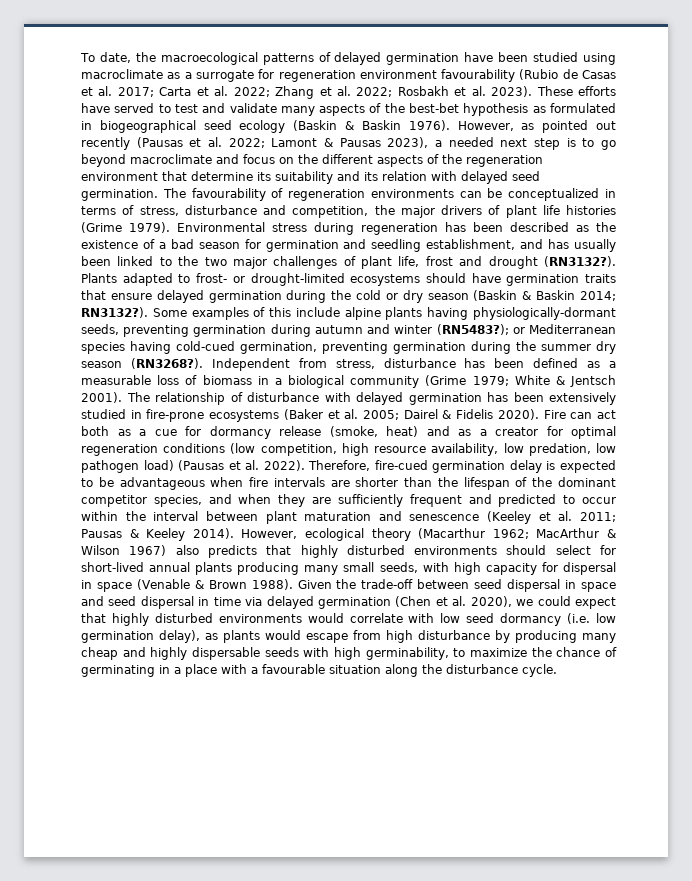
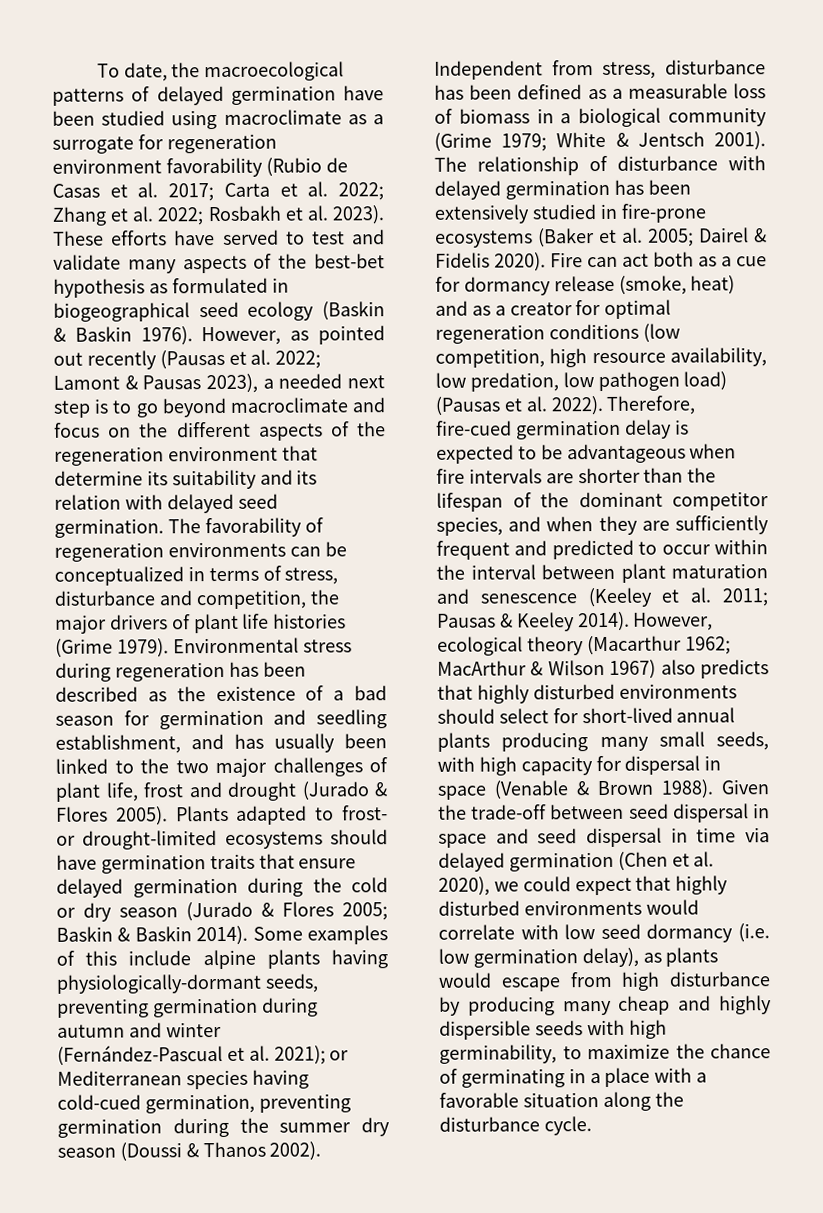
[441,69,516,82] favourability -> [165,157,263,178] favorability
[191,188,266,201] favourability -> [204,517,302,538] favorability
[543,256,616,267] (RN3132?). -> [301,781,387,801] [56,806,168,826] (Jurado & Flores 2005).
[473,290,617,301] [81,307,148,318] (Baskin & Baskin 2014; RN3132?). -> [186,901,388,922] [56,925,249,946] (Jurado & Flores 2005; Baskin & Baskin 2014).
[436,324,509,335] (RN5483?); -> [57,1044,326,1066] (Fernández-Pascual et al. 2021);
[130,358,203,369] (RN3268?). -> [119,1141,322,1162] (Doussi & Thanos 2002).
[192,647,260,660] dispersable -> [439,1020,531,1040] dispersible
[262,664,325,674] favourable -> [439,1092,519,1108] favorable

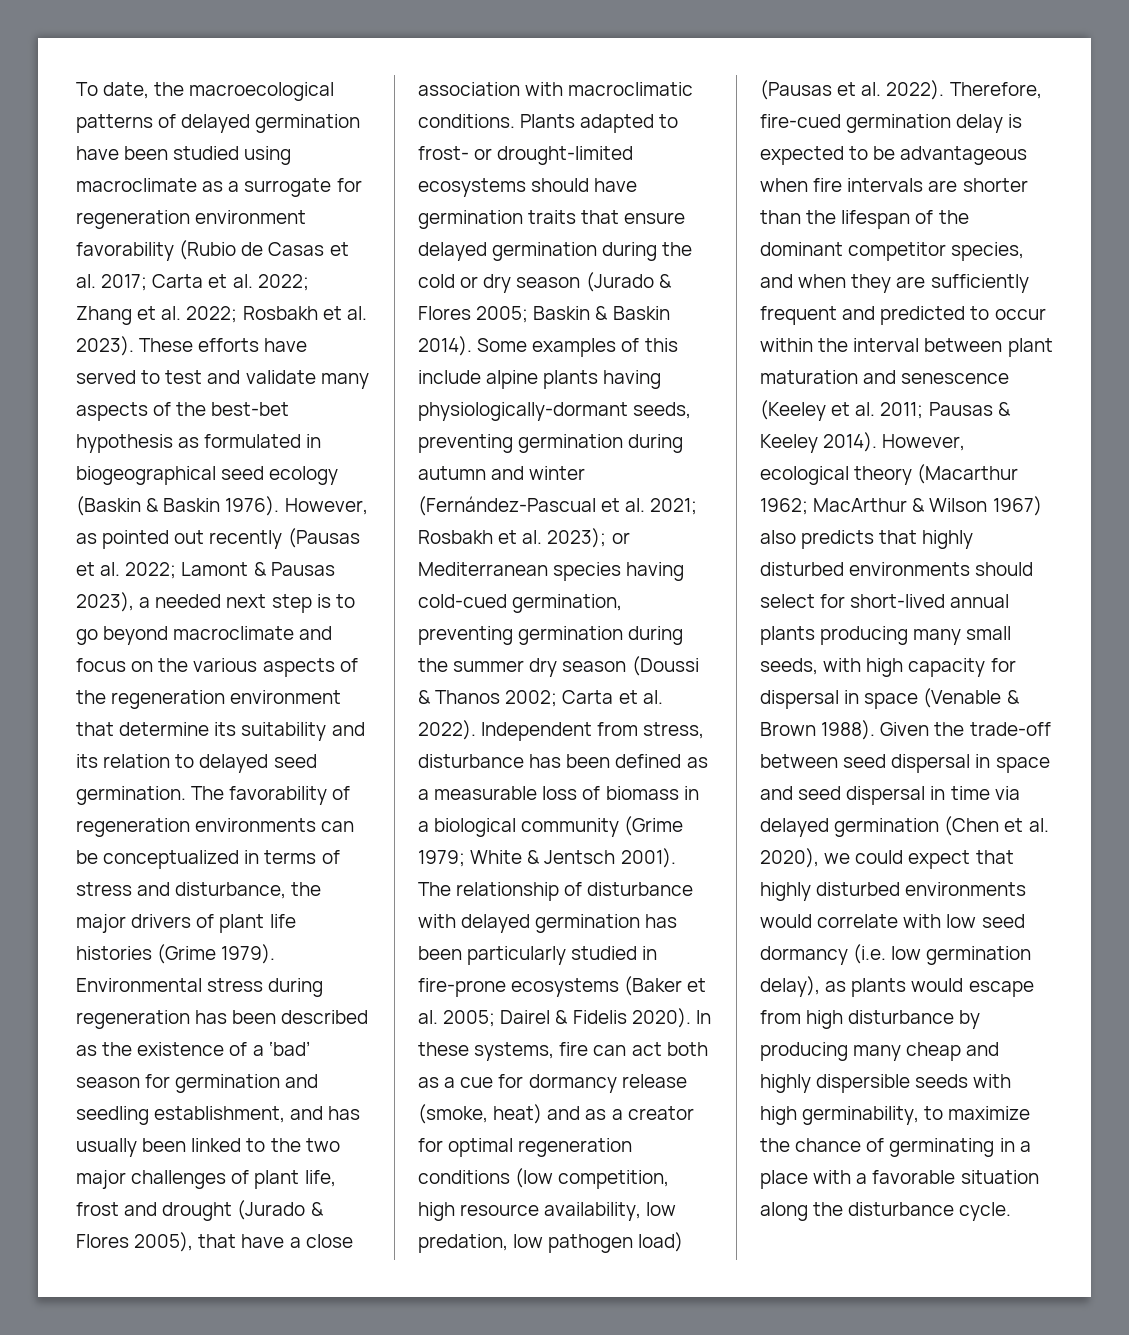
[176,421,251,438] different -> [193,658,258,672] various
[124,494,163,510] with -> [175,754,195,768] to
[284,567,339,585] [54,589,307,610] stress, disturbance and competition, -> [76,882,287,899] stress and disturbance,
[354,685,387,701] bad -> [268,1041,310,1056] ‘bad’
[115,806,168,826] 2005). -> [134,1232,353,1252] [418,82,694,96] [418,114,515,128] 2005), that have a close association with macroclimatic conditions.
[273,1045,326,1065] 2021); -> [650,498,698,515] [418,528,607,548] 2021; Rosbakh et al. 2023);
[269,1141,322,1161] 2002). -> [505,690,663,707] [418,720,476,740] 2002; Carta et al. 2022).
[434,204,529,224] extensively -> [467,946,567,965] particularly
[550,252,583,268] Fire -> [695,1010,711,1024] [418,1042,589,1061] In these systems, fire

